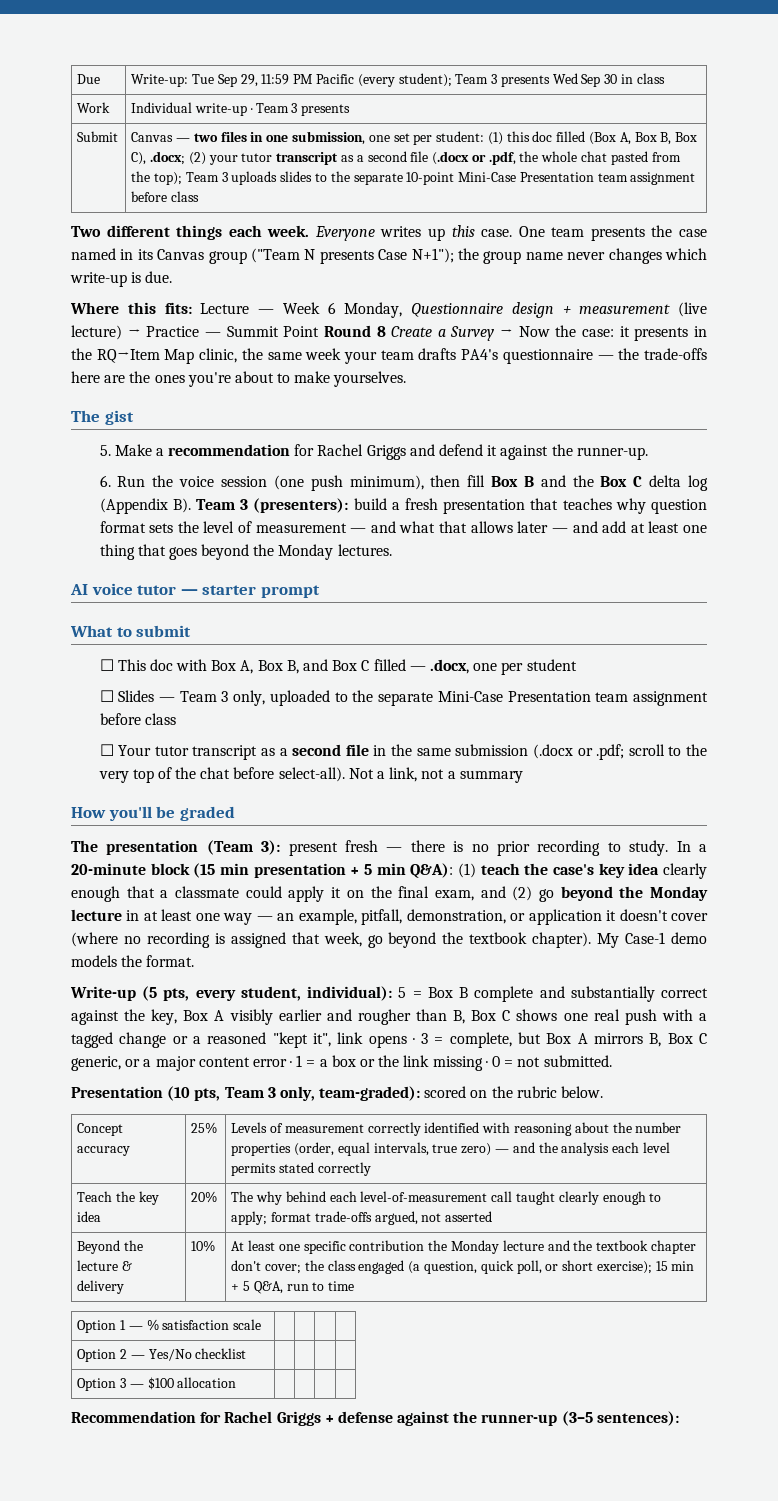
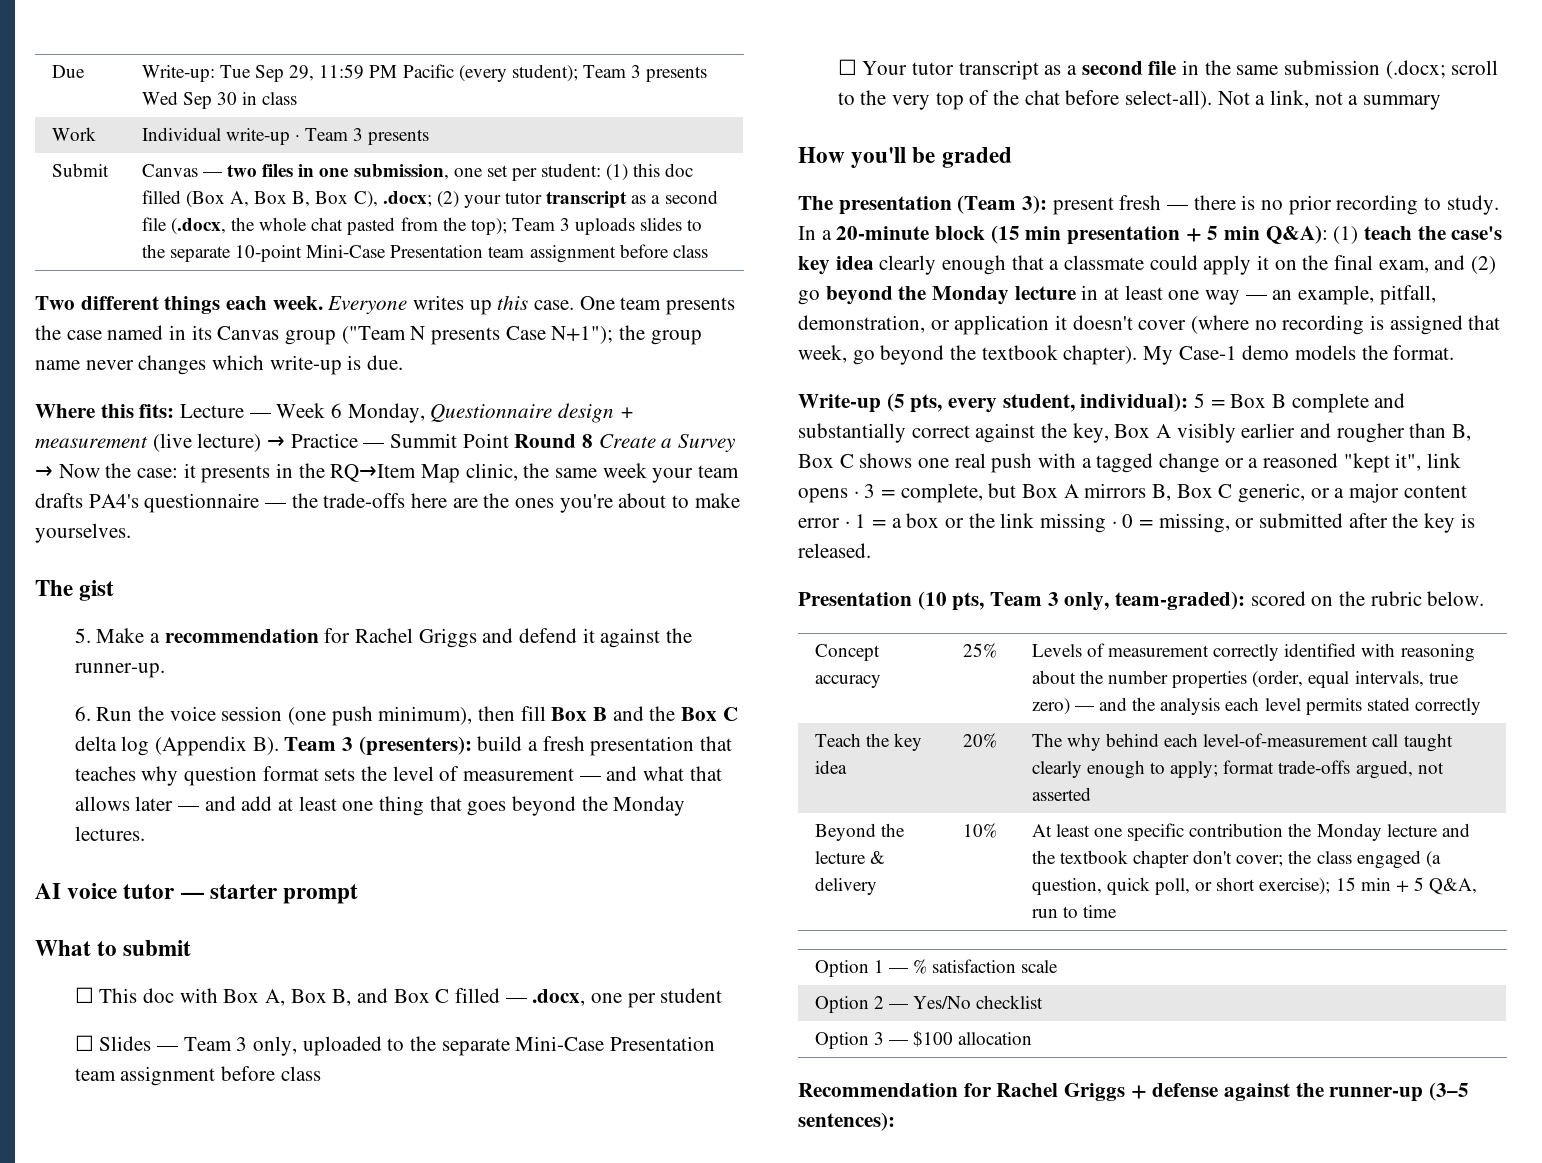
[432,151,516,165] (.docx or .pdf, -> [170,218,226,235] (.docx,
[532,744,625,760] (.docx or .pdf; -> [1385,60,1446,79] (.docx;
[517,1055,612,1067] not submitted. -> [1158,513,1475,533] [798,543,871,558] missing, or submitted after the key is released.

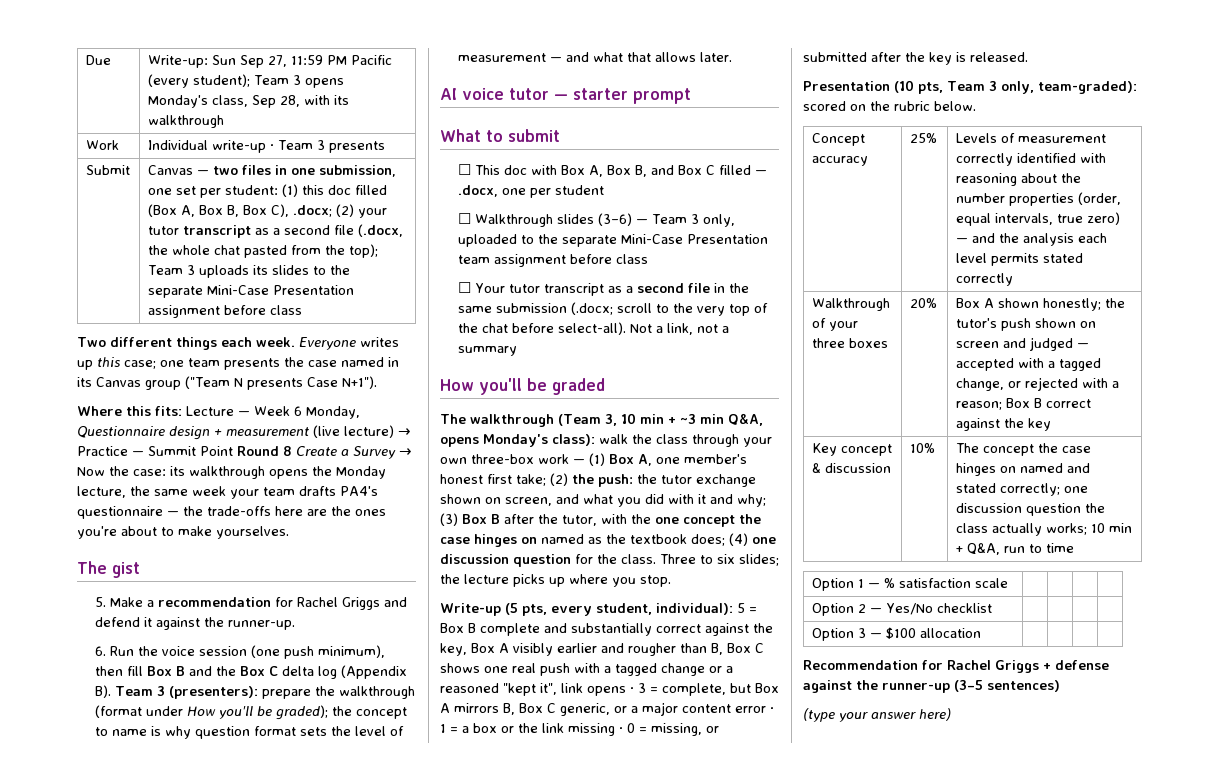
[219,65,315,82] Tue Sep 29, -> [211,55,287,68] Sun Sep 27,
[646,66,708,82] [141,91,298,109] presents Wed Sep 30 in class -> [304,78,344,88] [147,95,349,108] [147,115,224,128] opens Monday's class, Sep 28, with its walkthrough
(636, 226) none -> [252,265,268,275] its
[235,245,525,262] 10-point Mini-Case Presentation team -> [206,285,354,295] Mini-Case Presentation
[534,296,615,310] case. One -> [124,360,184,369] case; one
[551,325,702,345] [35,355,404,375] N+1"); the group name never changes which write-up is due. -> [341,376,377,389] N+1").
[183,463,518,483] it presents in the RQ→Item Map clinic, -> [170,466,386,479] [77,486,126,498] its walkthrough opens the Monday lecture,
[477,736,733,756] [74,766,136,781] build a fresh presentation that teaches -> [262,686,416,699] [95,705,408,720] [95,726,162,736] prepare the walkthrough (format under How you'll be graded); the concept to name is
[135,796,686,816] [74,826,145,841] later — and add at least one thing that goes beyond the Monday lectures. -> [700,52,733,62] later.
[99,1036,152,1051] Slides -> [475,213,633,227] Walkthrough slides (3–6)
[838,195,1499,215] [798,225,1503,245] [798,255,1497,275] [798,285,1436,305] [798,315,1501,335] [798,345,1455,365] presentation (Team 3): present fresh — there is no prior recording to study. In a 20-minute block (15 min presentation + 5 min Q&A): (1) teach the case's key idea clearly enough that a classmate could apply it on the final exam, and (2) go beyond the Monday lecture in at least one way — an example, pitfall, demonstration, or application it doesn't cover (where no recording is assigned that week, go beyond the textbook chapter). My Case-1 demo models the format. -> [470,413,763,427] [440,434,772,447] [440,453,747,466] [440,473,756,487] [440,494,766,507] [440,513,761,527] [440,533,776,547] [440,554,779,567] [440,574,671,587] walkthrough (Team 3, 10 min + ~3 min Q&A, opens Monday's class): walk the class through your own three-box work — (1) Box A, one member's honest first take; (2) the push: the tutor exchange shown on screen, and what you did with it and why; (3) Box B after the tutor, with the one concept the case hinges on named as the textbook does; (4) one discussion question for the class. Three to six slides; the lecture picks up where you stop.
[814,733,923,751] [814,760,847,774] [962,733,997,748] [1031,733,1453,752] [1031,760,1444,779] [1031,787,1091,801] [814,823,905,841] [814,851,885,864] [814,877,877,895] [962,823,997,838] [1031,823,1470,841] [1031,850,1441,869] [1031,877,1424,895] Teach the key idea | 20% | The why behind each level-of-measurement call taught clearly enough to apply; format trade-offs argued, not asserted // Beyond the lecture & delivery | 10% | At least one specific contribution the Monday lecture and the textbook chapter don't cover; the class engaged (a question, quick poll, or short exercise); 15 min + 5 -> [811,298,890,311] [811,318,858,331] [811,338,888,348] [909,298,937,308] [955,298,1125,311] [955,318,1096,331] [955,337,1089,351] [955,358,1101,371] [955,377,1119,391] [955,398,1091,410] [955,418,1051,431] [811,443,892,456] [811,463,891,473] [909,443,935,453] [955,443,1091,456] [955,463,1090,476] [955,483,1088,496] [955,503,1105,516] [955,523,1132,536] [955,546,963,553] Walkthrough of your three boxes | 20% | Box A shown honestly; the tutor's push shown on screen and judged — accepted with a tagged change, or rejected with a reason; Box B correct against the key // Key concept & discussion | 10% | The concept the case hinges on named and stated correctly; one discussion question the class actually works; 10 min +
[798,1112,895,1131] sentences): -> [987,680,1060,692] [803,708,951,722] sentences) // (type your answer here)

